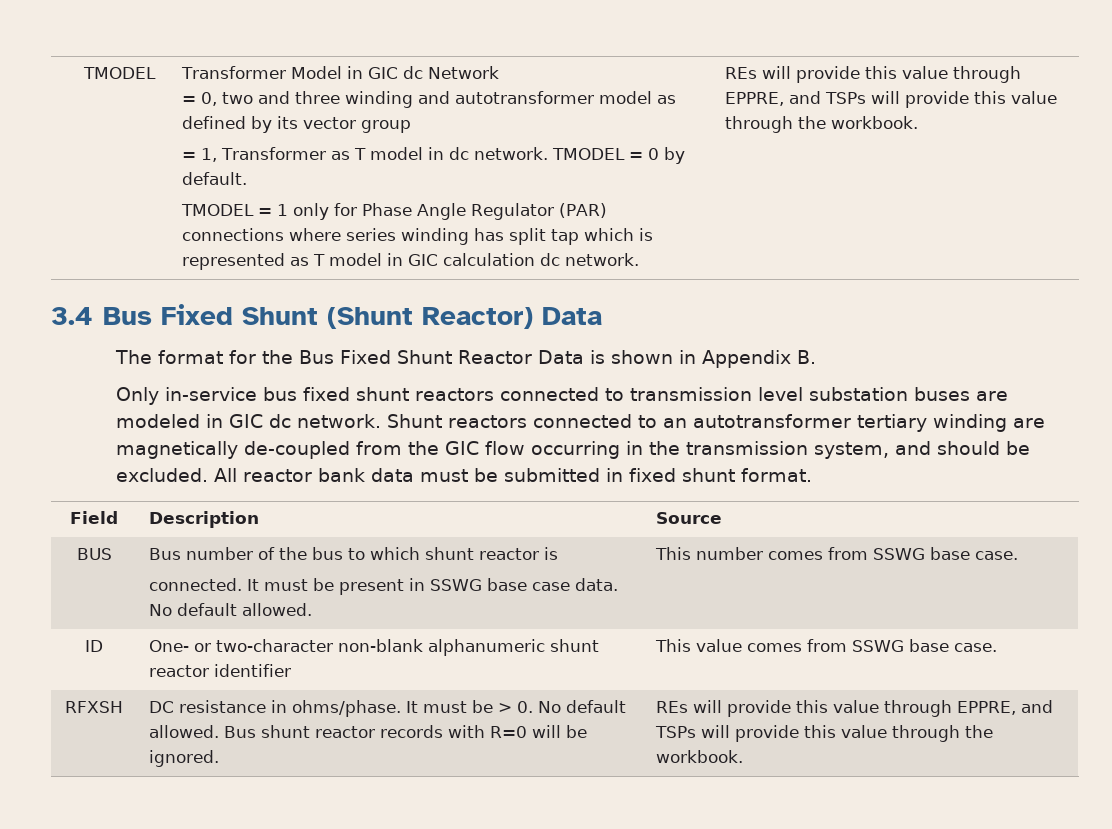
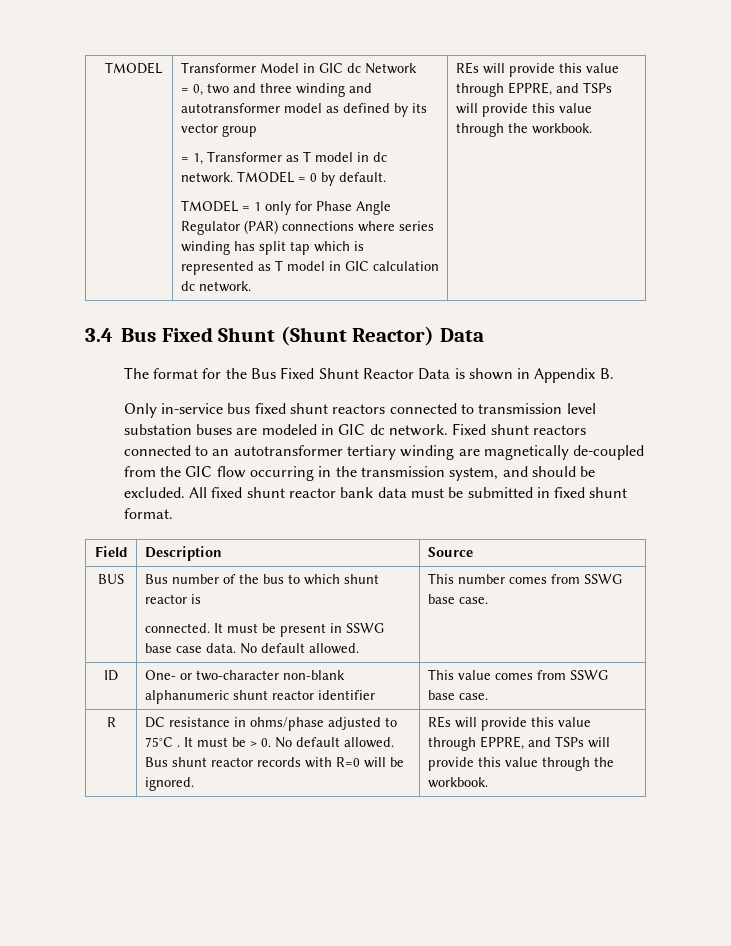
[387,414,443,428] Shunt -> [452,423,529,435] Fixed shunt
(238, 475) none -> [211,487,285,498] fixed shunt
[65,701,123,713] RFXSH -> [106,717,116,727] R
[292,700,402,717] ohms/phase. -> [249,717,397,731] [144,737,180,747] ohms/phase adjusted to 75°C .

